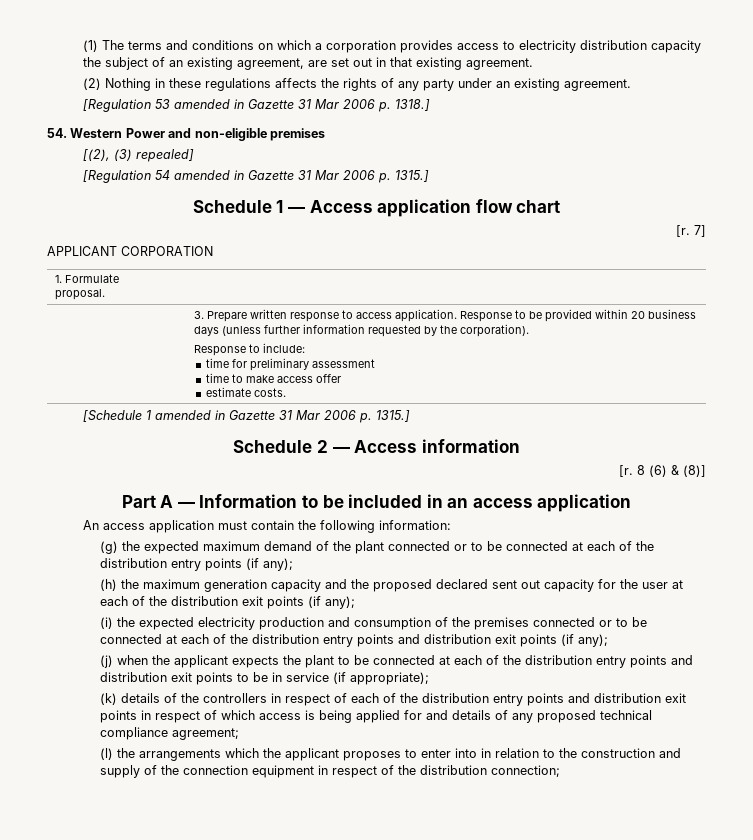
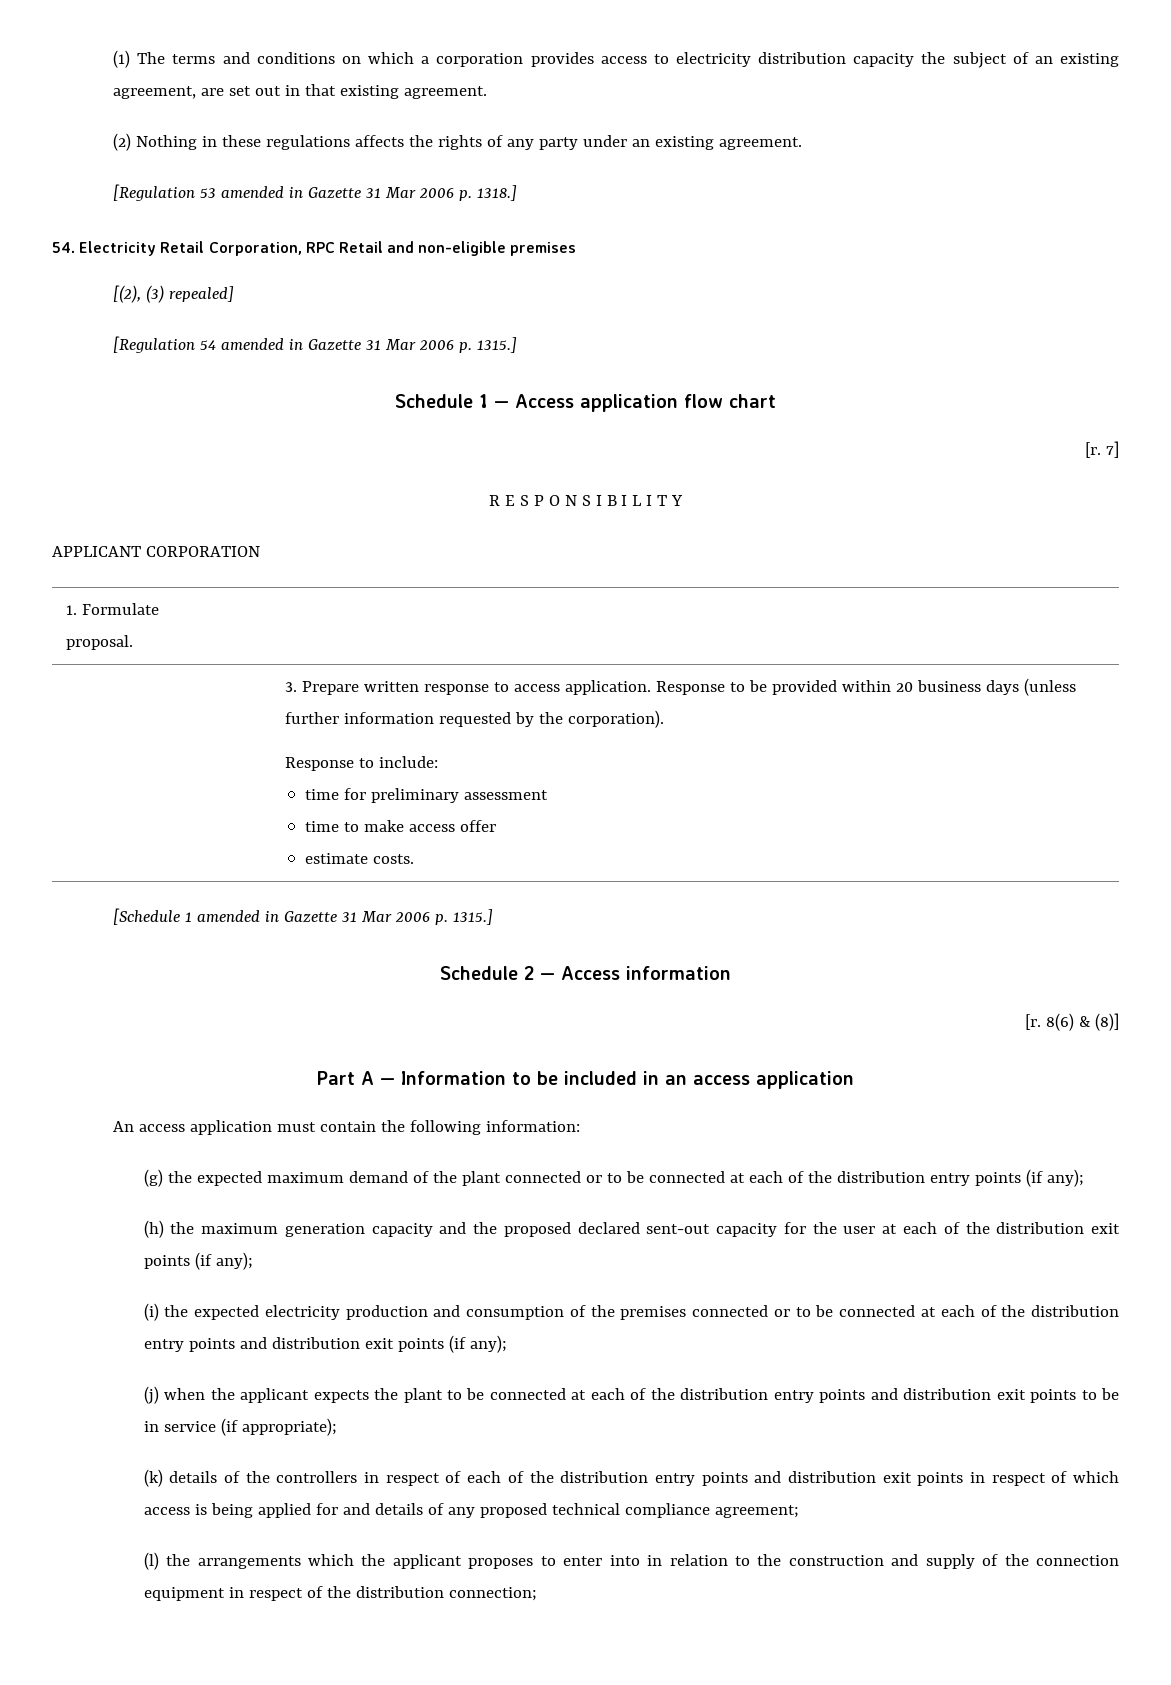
[70,128,165,138] Western Power -> [79,241,383,256] Electricity Retail Corporation, RPC Retail
(706, 231) none -> [488,495,684,506] // R E S P O N S I B I L I T Y
[637,465,667,477] 8 (6) -> [1046,1013,1075,1031] 8(6)
[492,580,541,589] sent out -> [646,1224,711,1234] sent-out

